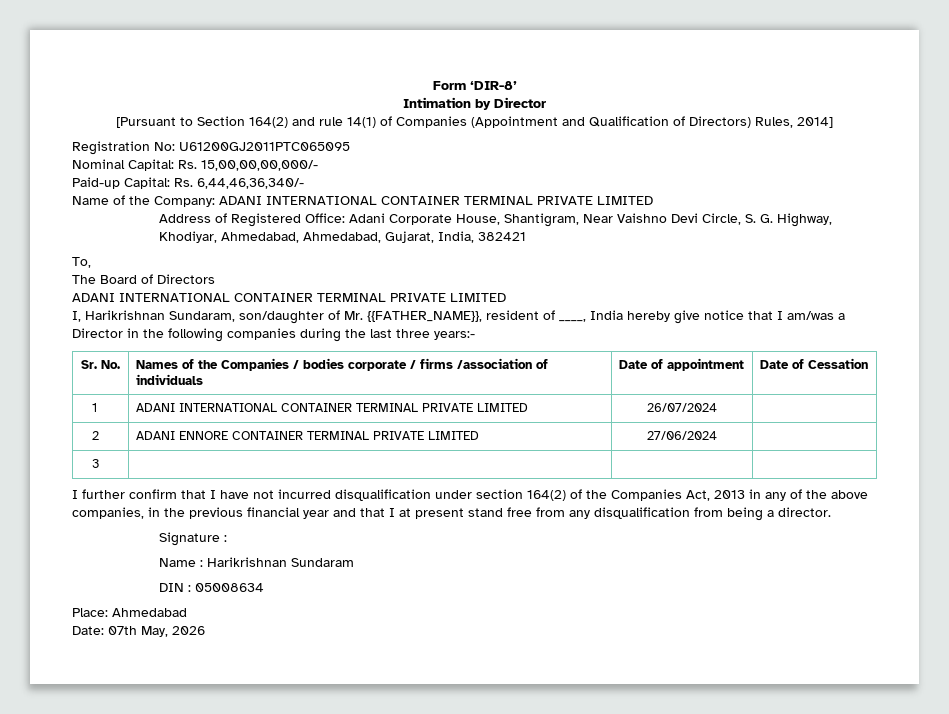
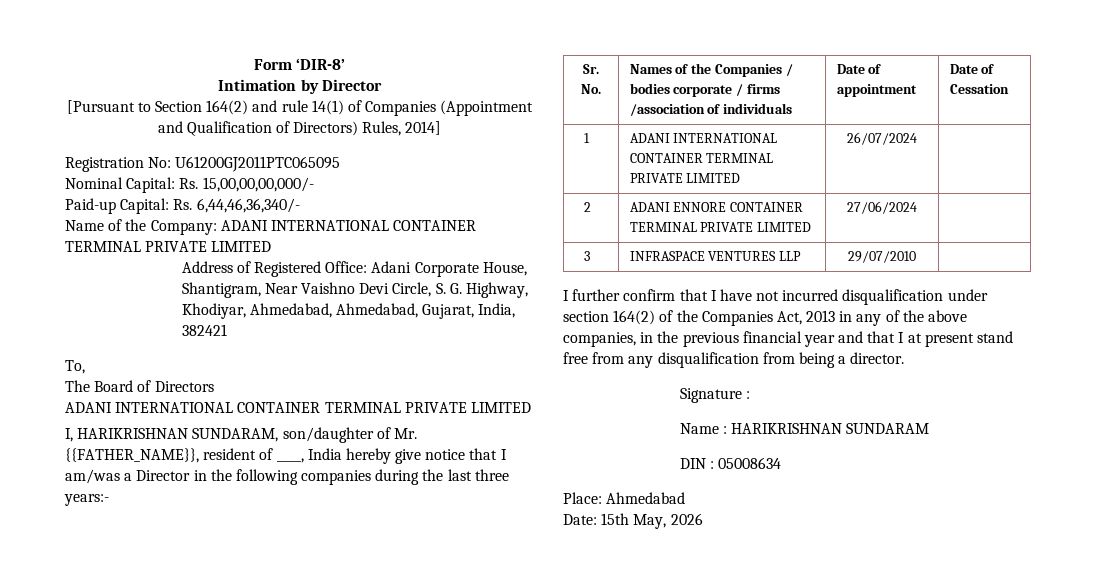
[85,310,235,322] Harikrishnan Sundaram, -> [77,428,279,442] HARIKRISHNAN SUNDARAM,
(100, 463) | -> [629,251,802,261] [848,251,916,263] INFRASPACE VENTURES LLP | 29/07/2010
[206,557,354,567] Harikrishnan Sundaram -> [730,423,930,434] HARIKRISHNAN SUNDARAM
[108,626,137,635] 07th -> [601,513,630,525] 15th

